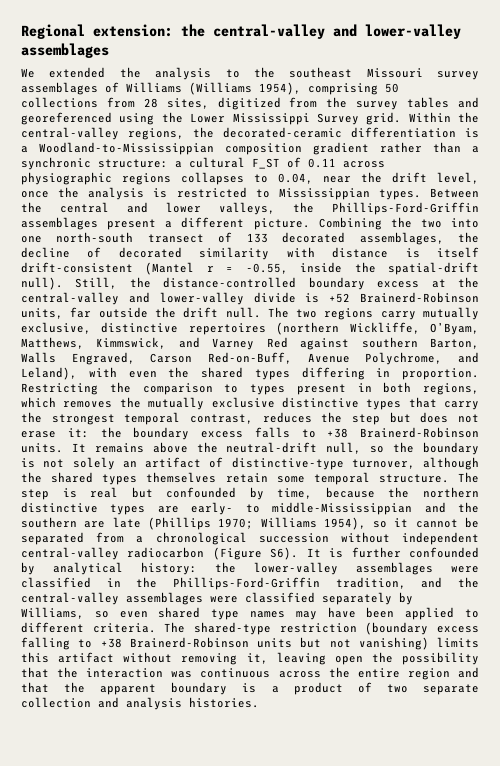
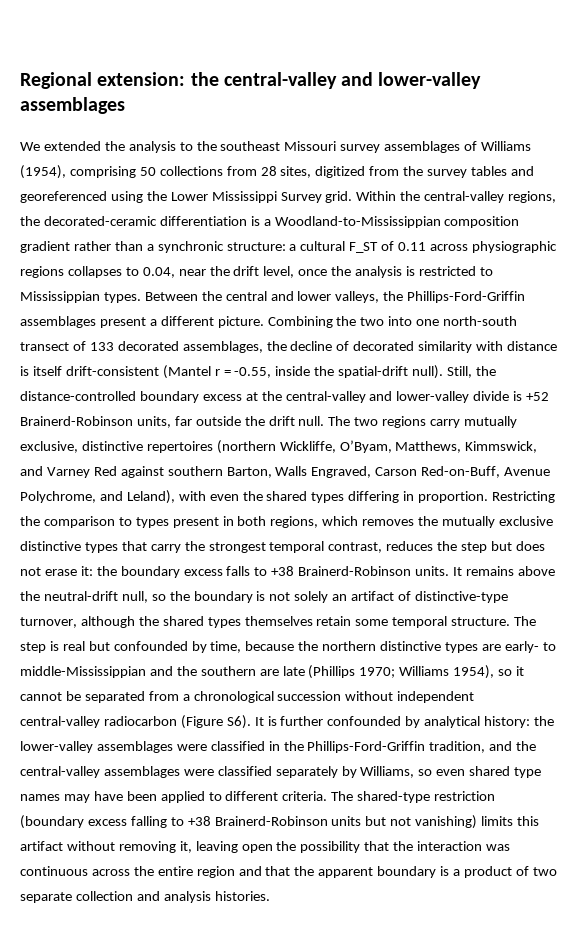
[189,82,301,95] (Williams 1954), -> [20,165,66,179] (1954),

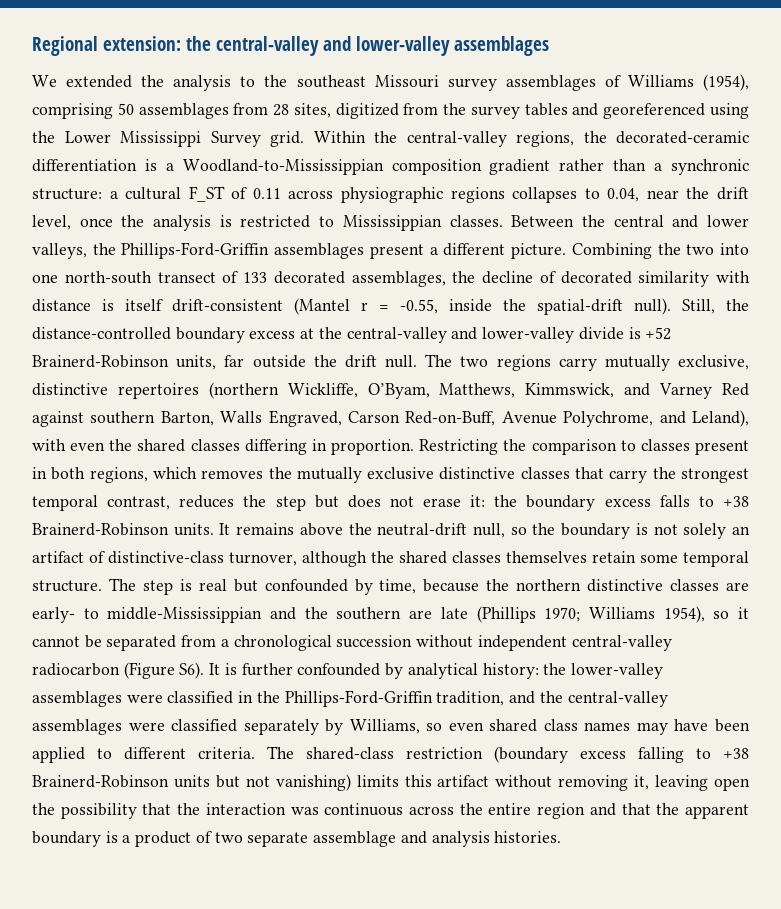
[159,166,223,176] collections -> [138,103,229,119] assemblages
[103,292,141,303] types. -> [449,215,503,227] classes.
[311,492,345,503] types -> [190,439,240,451] classes
[135,517,169,528] types -> [640,439,690,451] classes
[84,542,118,553] types -> [520,467,570,479] classes
[414,591,508,603] distinctive-type -> [108,551,224,564] distinctive-class
[207,617,241,628] types -> [452,551,501,563] classes
[445,642,479,653] types -> [670,579,720,591] classes
[514,767,542,778] type -> [543,719,578,731] class
[357,791,431,803] shared-type -> [306,747,394,760] shared-class
[75,891,133,901] collection -> [313,831,397,847] assemblage

